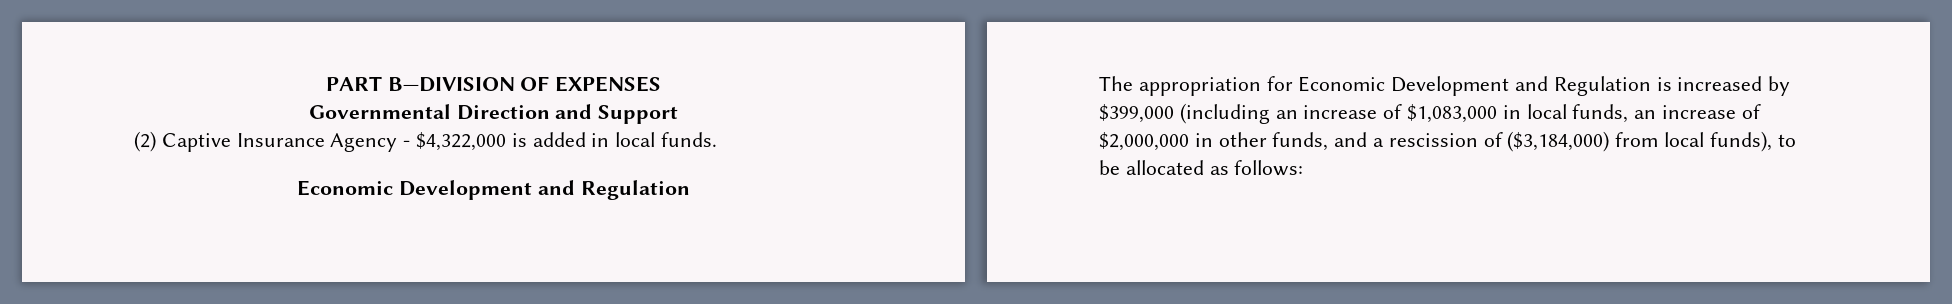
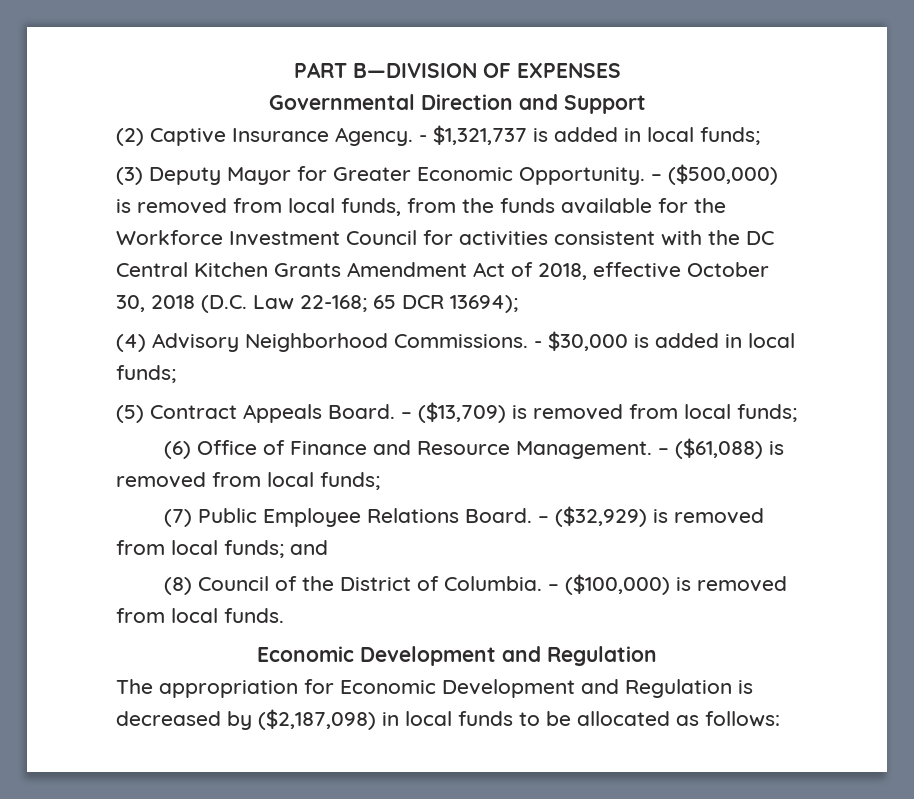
[330,132,656,152] Agency - $4,322,000 is added in local -> [335,125,760,146] [116,164,778,185] [116,198,726,216] [116,230,774,246] [116,262,769,280] [116,295,518,313] [116,331,795,352] [116,365,176,383] [116,402,797,423] [163,438,784,459] [116,472,380,490] [163,506,764,527] [116,540,328,558] [163,574,787,595] [116,608,218,623] Agency. - $1,321,737 is added in local funds; // (3) Deputy Mayor for Greater Economic Opportunity. – ($500,000) is removed from local funds, from the funds available for the Workforce Investment Council for activities consistent with the DC Central Kitchen Grants Amendment Act of 2018, effective October 30, 2018 (D.C. Law 22-168; 65 DCR 13694); // (4) Advisory Neighborhood Commissions. - $30,000 is added in local funds; // (5) Contract Appeals Board. – ($13,709) is removed from local funds; // (6) Office of Finance and Resource Management. – ($61,088) is removed from local funds; // (7) Public Employee Relations Board. – ($32,929) is removed from local funds; and // (8) Council of the District of Columbia. – ($100,000) is removed from local
[1677,76,1791,96] [1099,103,1761,124] [1099,131,1772,152] increased by $399,000 (including an increase of $1,083,000 in local funds, an increase of $2,000,000 in other funds, and a rescission of ($3,184,000) from local funds), -> [116,709,513,730] decreased by ($2,187,098) in local funds

